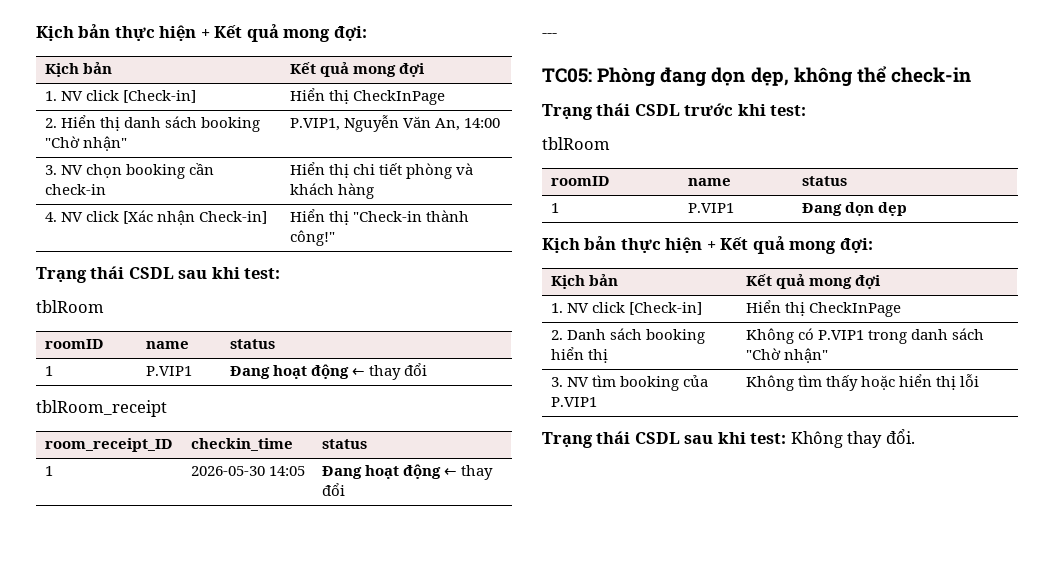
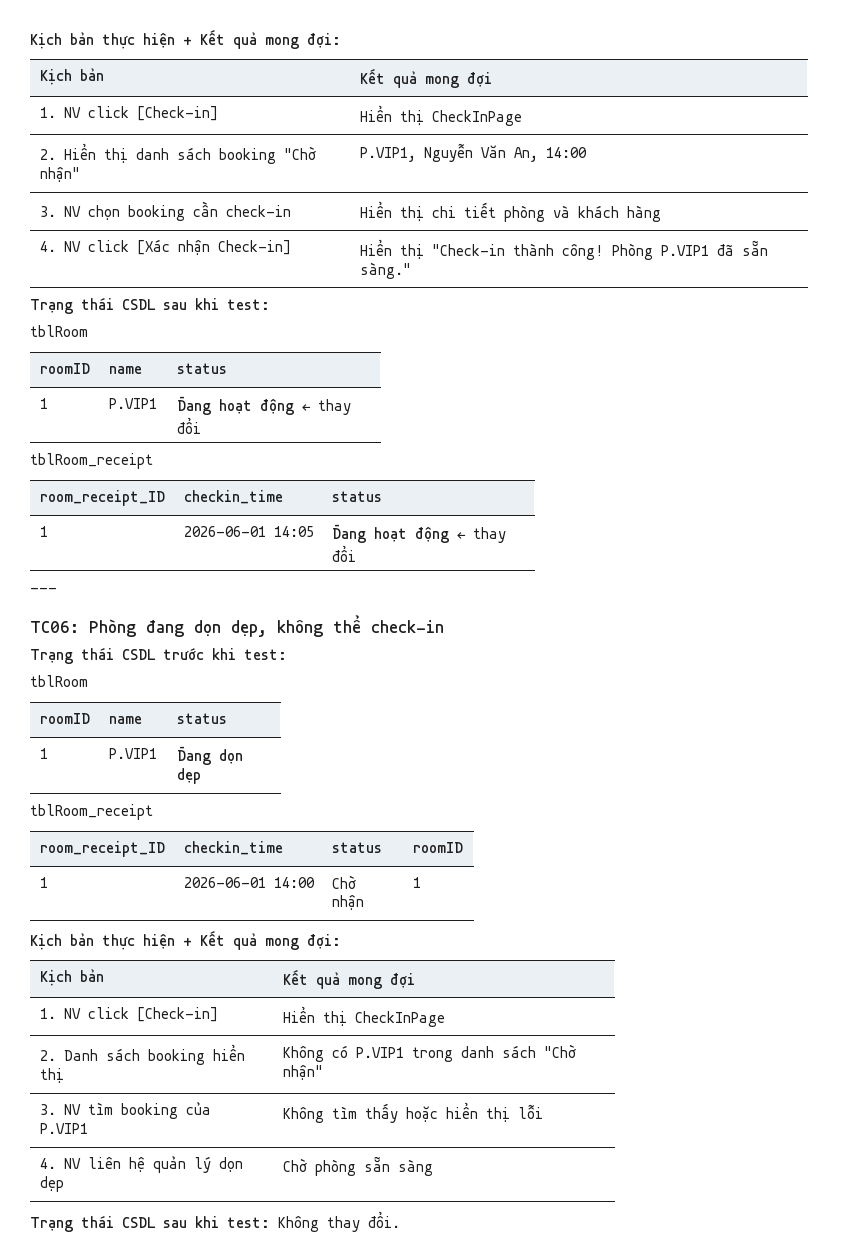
[289,230,335,246] công!" -> [561,240,768,260] [359,262,411,279] công! Phòng P.VIP1 đã sẵn sàng."
[190,466,265,476] 2026-05-30 -> [183,526,266,537] 2026-06-01
[542,68,592,83] TC05: -> [30,621,79,633] TC06:
(907, 209) none -> [30,804,153,820] [39,841,165,857] [183,841,283,855] [331,842,382,853] [412,842,463,853] [39,877,48,888] [183,877,315,888] [331,875,356,889] [331,895,364,910] [412,877,421,888] // tblRoom_receipt // room_receipt_ID | checkin_time | status | roomID // 1 | 2026-06-01 14:00 | Chờ nhận | 1
(980, 380) none -> [39,1156,243,1173] [39,1176,64,1192] [282,1156,433,1176] // 4. NV liên hệ quản lý dọn dẹp | Chờ phòng sẵn sàng

